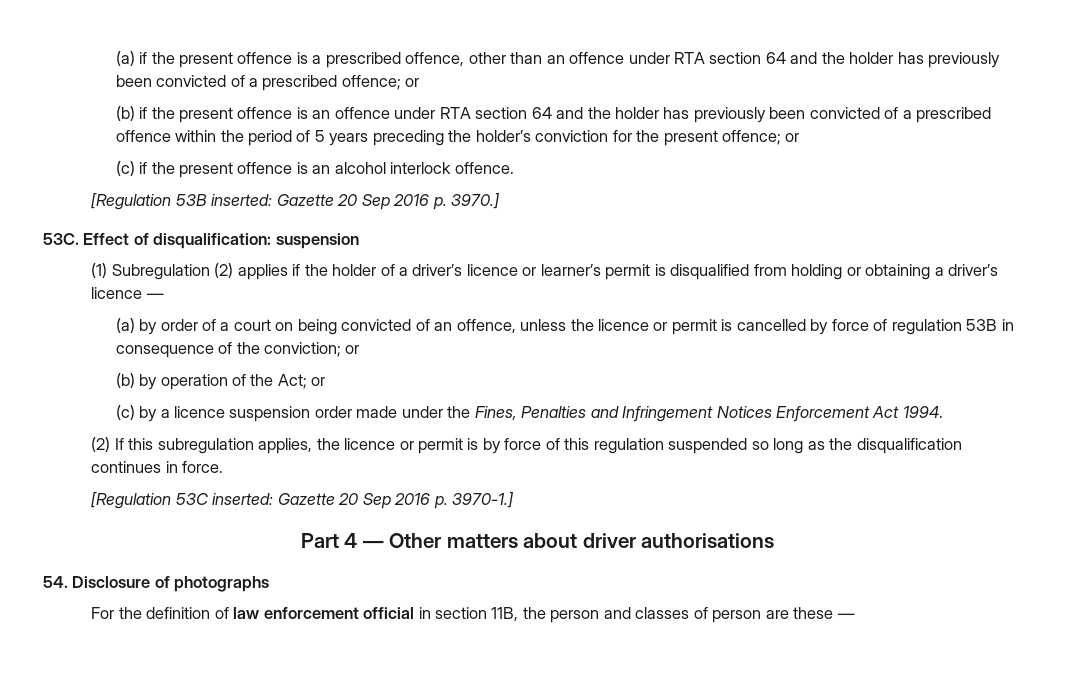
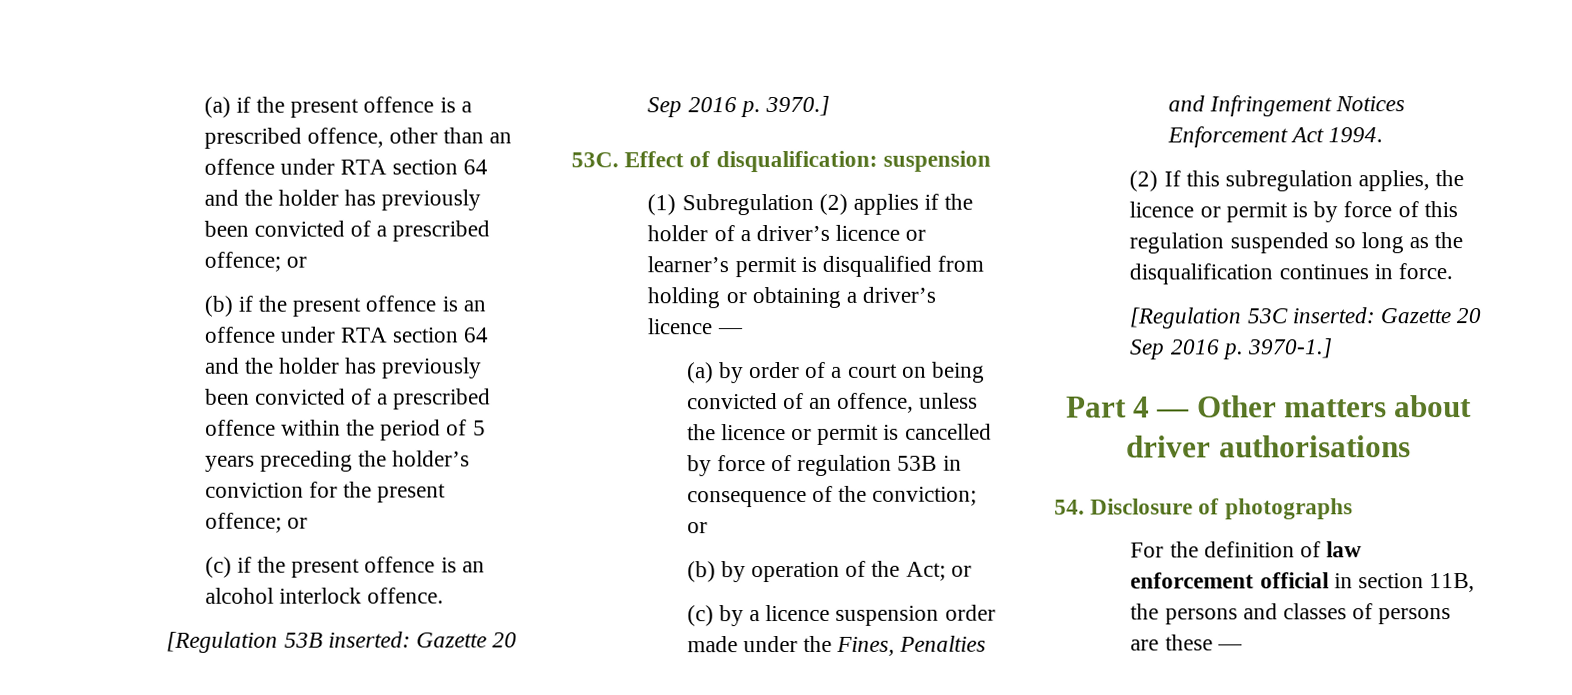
[550,610,600,623] person -> [1164,608,1238,625] persons
[712,610,762,623] person -> [1378,608,1452,625] persons

